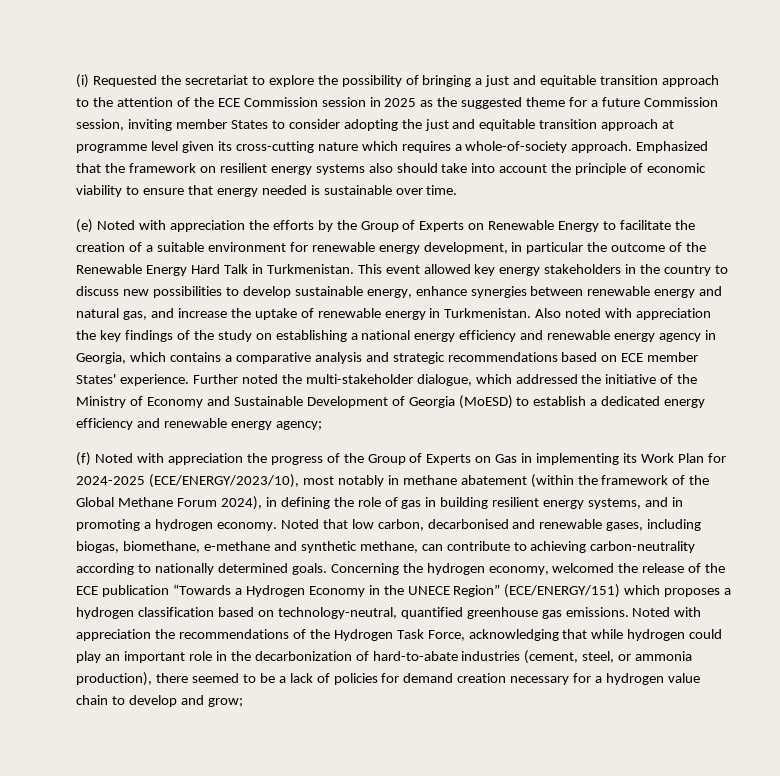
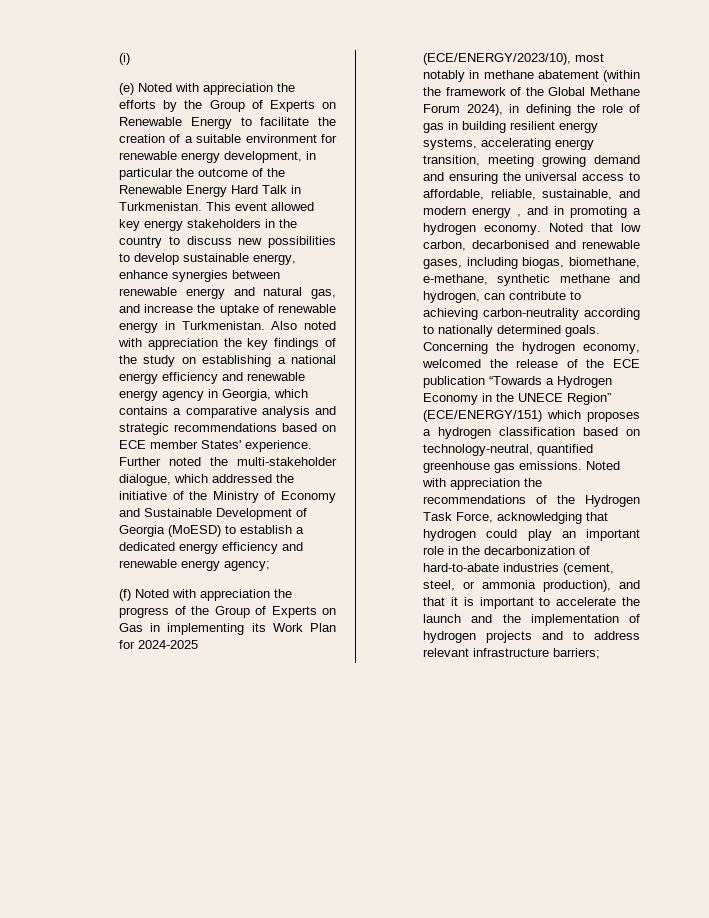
[93,75,719,87] [76,97,718,109] [76,119,675,131] [76,141,709,153] [76,163,706,175] [76,185,458,197] Requested the secretariat to explore the possibility of bringing a just and equitable transition approach to the attention of the ECE Commission session in 2025 as the suggested theme for a future Commission session, inviting member States to consider adopting the just and equitable transition approach at programme level given its cross-cutting nature which requires a whole-of-society approach. Emphasized that the framework on resilient energy systems also should take into account the principle of economic viability to ensure that energy needed is sustainable over time. -> (131, 59) none
(642, 503) none -> [481,138,595,150] [423,155,640,167] [423,172,640,184] [423,189,640,200] [423,206,522,218] accelerating energy transition, meeting growing demand and ensuring the universal access to affordable, reliable, sustainable, and modern energy ,
[204,541,418,553] e-methane and synthetic methane, -> [423,274,640,286] [423,291,481,303] e-methane, synthetic methane and hydrogen,
[591,629,624,639] while -> (609, 516) none
[156,673,700,685] [76,695,243,707] there seemed to be a lack of policies for demand creation necessary for a hydrogen value chain to develop and grow; -> [619,580,640,589] [423,597,640,609] [423,614,640,626] [423,631,640,643] [423,648,601,659] and that it is important to accelerate the launch and the implementation of hydrogen projects and to address relevant infrastructure barriers;

